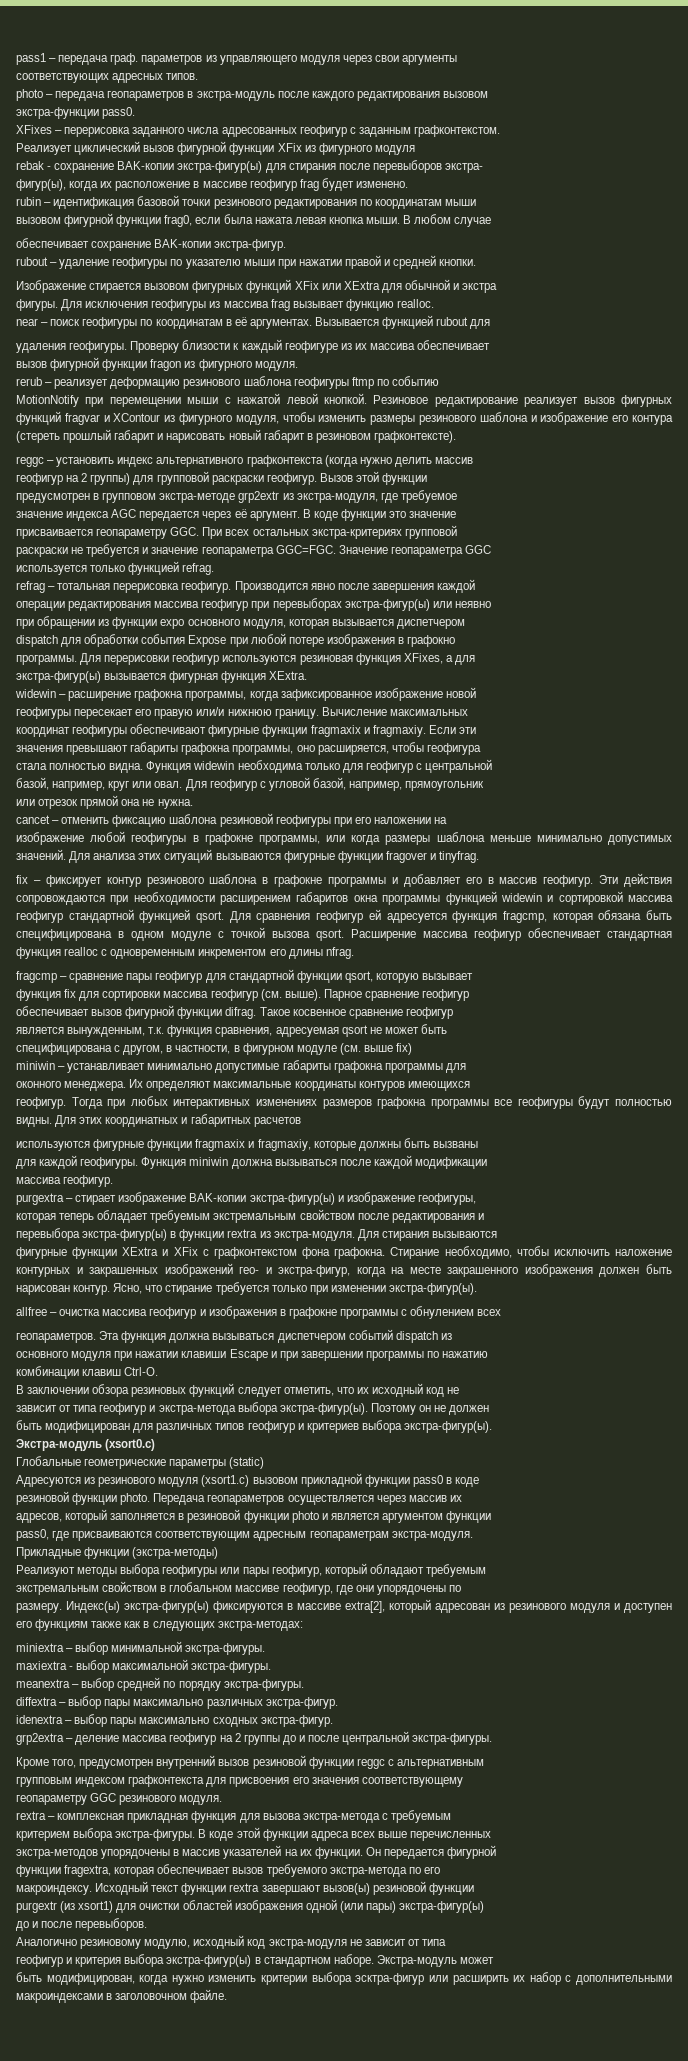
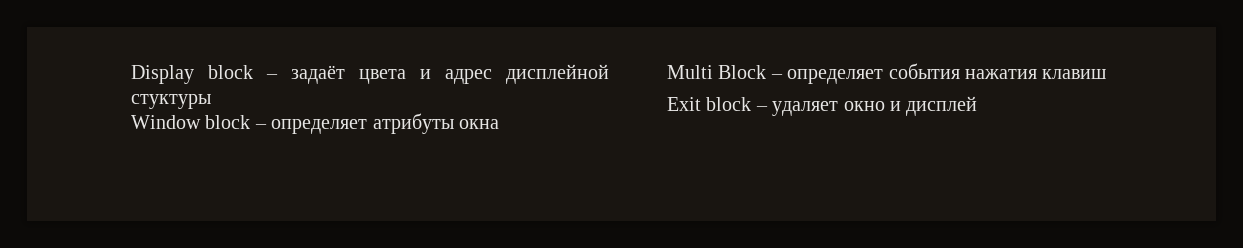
[16,53,458,65] [16,73,199,83] [16,89,488,101] [16,107,136,119] [16,125,500,137] [16,141,415,155] [16,160,483,173] [16,178,408,191] [16,195,476,209] [16,213,492,227] [16,238,287,251] [16,255,477,269] [16,279,498,293] [16,299,434,311] [16,315,491,329] [16,339,491,353] [16,357,298,371] [16,376,439,389] [16,393,672,407] [16,411,673,425] [16,429,456,443] [16,455,473,467] [16,471,428,485] [16,490,457,503] [16,509,457,521] [16,525,457,539] [16,544,491,557] [16,561,215,575] [16,579,475,593] [16,598,491,611] [16,616,465,629] [16,633,456,647] [16,653,475,665] [16,671,308,683] [15,687,476,701] [16,707,468,719] [16,724,476,737] [16,742,481,755] [16,759,493,773] [16,777,485,791] [16,795,193,809] [16,813,448,827] [16,831,672,845] [16,849,480,863] [16,873,672,887] [16,891,674,905] [16,909,673,923] [16,927,672,941] [16,947,354,959] [16,969,474,983] [16,989,470,1001] [16,1005,453,1019] [16,1024,447,1037] [16,1043,413,1055] [16,1060,466,1073] [16,1079,470,1091] [16,1096,672,1109] [16,1114,301,1127] [16,1138,478,1151] [16,1155,487,1169] [16,1175,114,1187] [16,1192,476,1205] [16,1209,484,1223] [16,1228,497,1241] [16,1246,672,1259] [16,1263,673,1277] [16,1282,477,1295] [16,1306,502,1319] [16,1329,452,1343] [16,1349,489,1361] [16,1366,159,1379] [16,1383,460,1397] [16,1402,490,1415] [16,1420,492,1433] [16,1439,156,1451] [16,1456,265,1469] [16,1473,480,1487] [16,1491,462,1505] [16,1509,492,1523] [16,1529,473,1541] [16,1547,219,1559] [16,1563,486,1577] [16,1581,461,1595] [16,1599,672,1613] [16,1619,303,1631] [16,1641,266,1655] [16,1659,272,1673] [16,1677,304,1691] [16,1696,338,1709] [16,1714,333,1727] [16,1731,493,1745] [16,1755,484,1769] [16,1775,463,1787] [16,1793,223,1805] [16,1810,451,1823] [16,1827,492,1841] [16,1845,497,1859] [16,1864,440,1877] [16,1881,474,1895] [16,1899,485,1913] [16,1918,148,1931] [16,1935,446,1949] [16,1954,494,1967] [16,1972,673,1985] [16,1989,228,2003] pass1 – передача граф. параметров из управляющего модуля через свои аргументы // соответствующих адресных типов. // photo – передача геопараметров в экстра-модуль после каждого редактирования вызовом // экстра-функции pass0. // XFixes – перерисовка заданного числа адресованных геофигур с заданным графконтекстом. // Реализует циклический вызов фигурной функции XFix из фигурного модуля // rebak - сохранение BAK-копии экстра-фигур(ы) для стирания после перевыборов экстра- // фигур(ы), когда их расположение в массиве геофигур frag будет изменено. // rubin – идентификация базовой точки резинового редактирования по координатам мыши // вызовом фигурной функции frag0, если была нажата левая кнопка мыши. В любом случае // обеспечивает сохранение BAK-копии экстра-фигур. // rubout – удаление геофигуры по указателю мыши при нажатии правой и средней кнопки. // Изображение стирается вызовом фигурных функций XFix или XExtra для обычной и экстра // фигуры. Для исключения геофигуры из массива frag вызывает функцию realloc. // near – поиск геофигуры по координатам в её аргументах. Вызывается функцией rubout для // удаления геофигуры. Проверку близости к каждый геофигуре из их массива обеспечивает // вызов фигурной функции fragon из фигурного модуля. // rerub – реализует деформацию резинового шаблона геофигуры ftmp по событию // MotionNotify при перемещении мыши с нажатой левой кнопкой. Резиновое редактирование реализует вызов фигурных функций fragvar и XContour из фигурного модуля, чтобы изменить размеры резинового шаблона и изображение его контура (стереть прошлый габарит и нарисовать новый габарит в резиновом графконтексте). // reggc – установить индекс альтернативного графконтекста (когда нужно делить массив // геофигур на 2 группы) для групповой раскраски геофигур. Вызов этой функции // предусмотрен в групповом экстра-методе grp2extr из экстра-модуля, где требуемое // значение индекса AGC передается через её аргумент. В коде функции это значение // присваивается геопараметру GGC. При всех остальных экстра-критериях групповой // раскраски не требуется и значение геопараметра GGC=FGC. Значение геопараметра GGC // используется только функцией refrag. // refrag – тотальная перерисовка геофигур. Производится явно после завершения каждой // операции редактирования массива геофигур при перевыборах экстра-фигур(ы) или неявно // при обращении из функции expo основного модуля, которая вызывается диспетчером // dispatch для обработки события Expose при любой потере изображения в графокно // программы. Для перерисовки геофигур используются резиновая функция XFixes, а для // экстра-фигур(ы) вызывается фигурная функция XExtra. // widewin – расширение графокна программы, когда зафиксированное изображение новой // геофигуры пересекает его правую или/и нижнюю границу. Вычисление максимальных // координат геофигуры обеспечивают фигурные функции fragmaxix и fragmaxiy. Если эти // значения превышают габариты графокна программы, оно расширяется, чтобы геофигура // стала полностью видна. Функция widewin необходима только для геофигур с центральной // базой, например, круг или овал. Для геофигур с угловой базой, например, прямоугольник // или отрезок прямой она не нужна. // cancet – отменить фиксацию шаблона резиновой геофигуры при его наложении на // изображение любой геофигуры в графокне программы, или когда размеры шаблона меньше минимально допустимых значений. Для анализа этих ситуаций вызываются фигурные функции fragover и tinyfrag. // fix – фиксирует контур резинового шаблона в графокне программы и добавляет его в массив геофигур. Эти действия сопровождаются при необходимости расширением габаритов окна программы функцией widewin и сортировкой массива геофигур стандартной функцией qsort. Для сравнения геофигур ей адресуется функция fragcmp, которая обязана быть специфицирована в одном модуле с точкой вызова qsort. Расширение массива геофигур обеспечивает стандартная функция realloc с одновременным инкрементом его длины nfrag. // fragcmp – сравнение пары геофигур для стандартной функции qsort, которую вызывает // функция fix для сортировки массива геофигур (см. выше). Парное сравнение геофигур // обеспечивает вызов фигурной функции difrag. Такое косвенное сравнение геофигур // является вынужденным, т.к. функция сравнения, адресуемая qsort не может быть // специфицирована с другом, в частности, в фигурном модуле (см. выше fix) // miniwin – устанавливает минимально допустимые габариты графокна программы для // оконного менеджера. Их определяют максимальные координаты контуров имеющихся // геофигур. Тогда при любых интерактивных изменениях размеров графокна программы все геофигуры будут полностью видны. Для этих координатных и габаритных расчетов // используются фигурные функции fragmaxix и fragmaxiy, которые должны быть вызваны // для каждой геофигуры. Функция miniwin должна вызываться после каждой модификации // массива геофигур. // purgextra – стирает изображение BAK-копии экстра-фигур(ы) и изображение геофигуры, // которая теперь обладает требуемым экстремальным свойством после редактирования и // перевыбора экстра-фигур(ы) в функции rextra из экстра-модуля. Для стирания вызываются // фигурные функции XExtra и XFix с графконтекстом фона графокна. Стирание необходимо, чтобы исключить наложение контурных и закрашенных изображений гео- и экстра-фигур, когда на месте закрашенного изображения должен быть нарисован контур. Ясно, что стирание требуется только при изменении экстра-фигур(ы). // allfree – очистка массива геофигур и изображения в графокне программы с обнулением всех // геопараметров. Эта функция должна вызываться диспетчером событий dispatch из // основного модуля при нажатии клавиши Escape и при завершении программы по нажатию // комбинации клавиш Ctrl-O. // В заключении обзора резиновых функций следует отметить, что их исходный код не // зависит от типа геофигур и экстра-метода выбора экстра-фигур(ы). Поэтому он не должен // быть модифицирован для различных типов геофигур и критериев выбора экстра-фигур(ы). // Экстра-модуль (xsort0.c) // Глобальные геометрические параметры (static) // Адресуются из резинового модуля (xsort1.c) вызовом прикладной функции pass0 в коде // резиновой функции photo. Передача геопараметров осуществляется через массив их // адресов, который заполняется в резиновой функции photo и является аргументом функции // pass0, где присваиваются соответствующим адресным геопараметрам экстра-модуля. // Прикладные функции (экстра-методы) // Реализуют методы выбора геофигуры или пары геофигур, который обладают требуемым // экстремальным свойством в глобальном массиве геофигур, где они упорядочены по // размеру. Индекс(ы) экстра-фигур(ы) фиксируются в массиве extra[2], который адресован из резинового модуля и доступен его функциям также как в следующих экстра-методах: // miniextra – выбор минимальной экстра-фигуры. // maxiextra - выбор максимальной экстра-фигуры. // meanextra – выбор средней по порядку экстра-фигуры. // diffextra – выбор пары максимально различных экстра-фигур. // idenextra – выбор пары максимально сходных экстра-фигур. // grp2extra – деление массива геофигур на 2 группы до и после центральной экстра-фигуры. // Кроме того, предусмотрен внутренний вызов резиновой функции reggc с альтернативным // групповым индексом графконтекста для присвоения его значения соответствующему // геопараметру GGC резинового модуля. // rextra – комплексная прикладная функция для вызова экстра-метода с требуемым // критерием выбора экстра-фигуры. В коде этой функции адреса всех выше перечисленных // экстра-методов упорядочены в массив указателей на их функции. Он передается фигурной // функции fragextra, которая обеспечивает вызов требуемого экстра-метода по его // макроиндексу. Исходный текст функции rextra завершают вызов(ы) резиновой функции // purgextr (из xsort1) для очистки областей изображения одной (или пары) экстра-фигур(ы) // до и после перевыборов. // Аналогично резиновому модулю, исходный код экстра-модуля не зависит от типа // геофигур и критерия выбора экстра-фигур(ы) в стандартном наборе. Экстра-модуль может // быть модифицирован, когда нужно изменить критерии выбора эсктра-фигур или расширить их набор с дополнительными макроиндексами в заголовочном файле. -> [131,64,609,84] [131,94,211,109] [131,113,499,134] [667,63,1108,84] [667,96,978,116] Display block – задаёт цвета и адрес дисплейной стуктуры // Window block – определяет атрибуты окна // Multi Block – определяет события нажатия клавиш // Exit block – удаляет окно и дисплей

